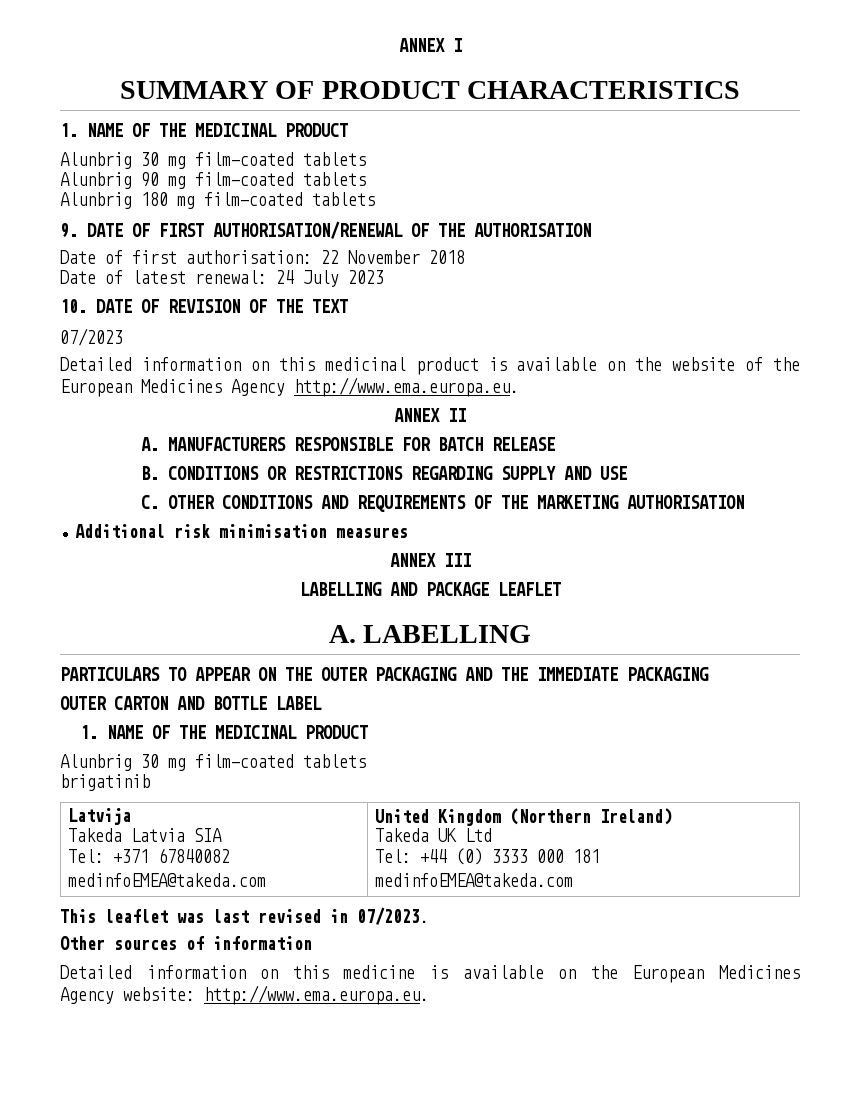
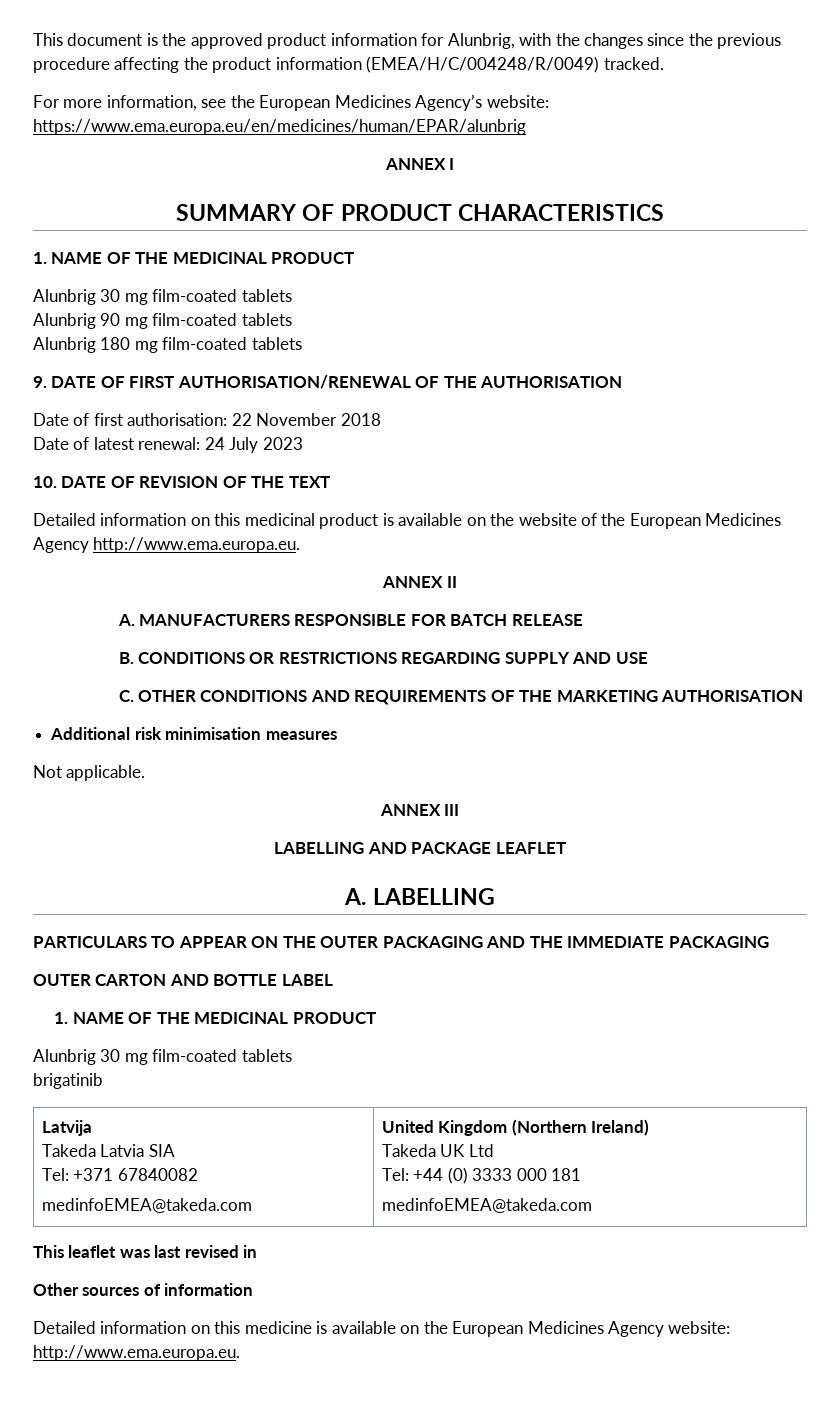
(398, 45) none -> [33,33,782,49] [33,56,664,73] [33,94,549,111] [33,119,526,135] This document is the approved product information for Alunbrig, with the changes since the previous procedure affecting the product information (EMEA/H/C/004248/R/0049) tracked. // For more information, see the European Medicines Agency’s website: https://www.ema.europa.eu/en/medicines/human/EPAR/alunbrig //
[60,328,123,346] // 07/2023 -> (330, 482) none
(409, 532) none -> [33,765,146,781] // Not applicable.
[357,907,429,925] 07/2023. -> (258, 1251) none

